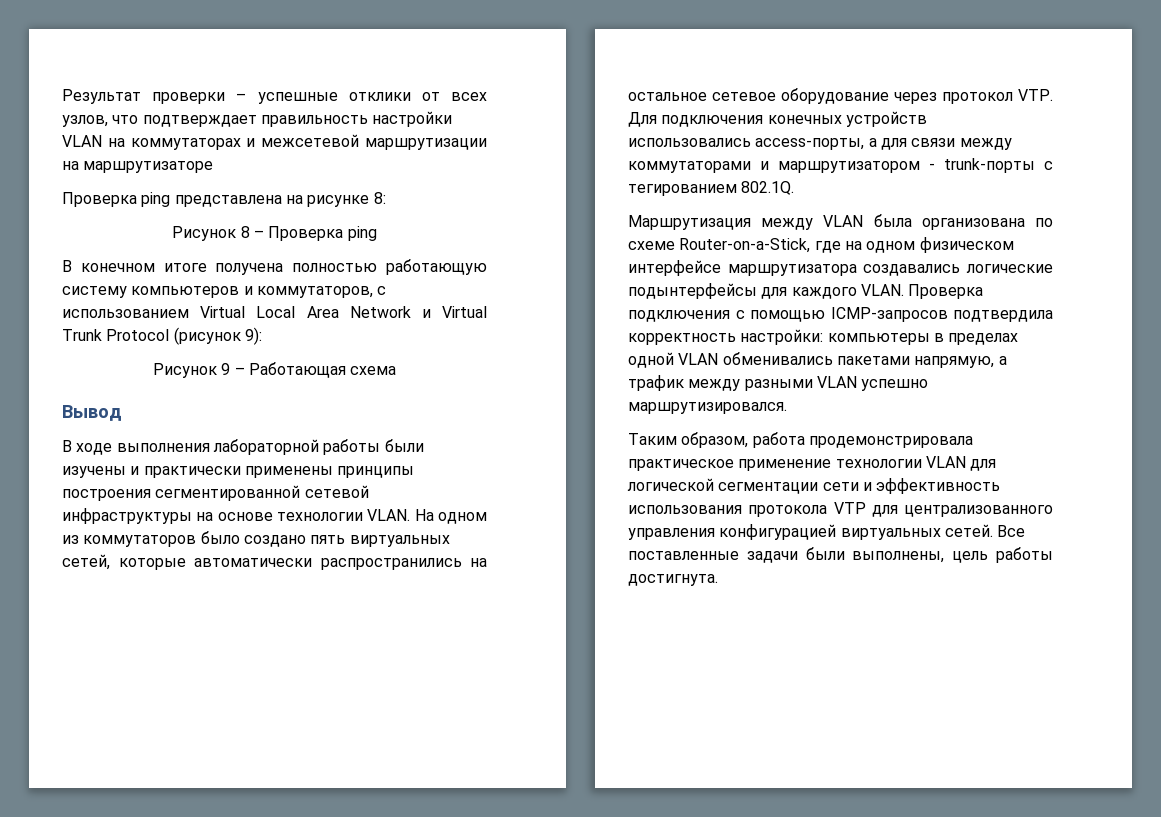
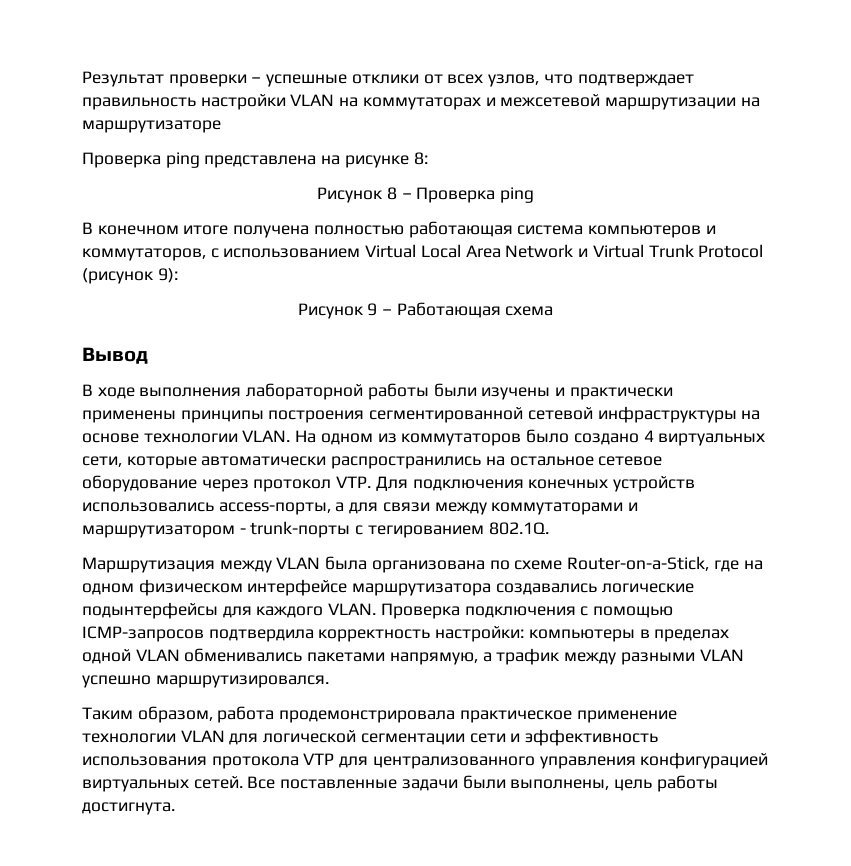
[386,259,488,275] [62,286,127,298] работающую систему -> [408,221,584,238] работающая система
[310,535,450,547] [62,554,110,570] пять виртуальных сетей, -> [643,430,766,446] [82,456,122,467] 4 виртуальных сети,

